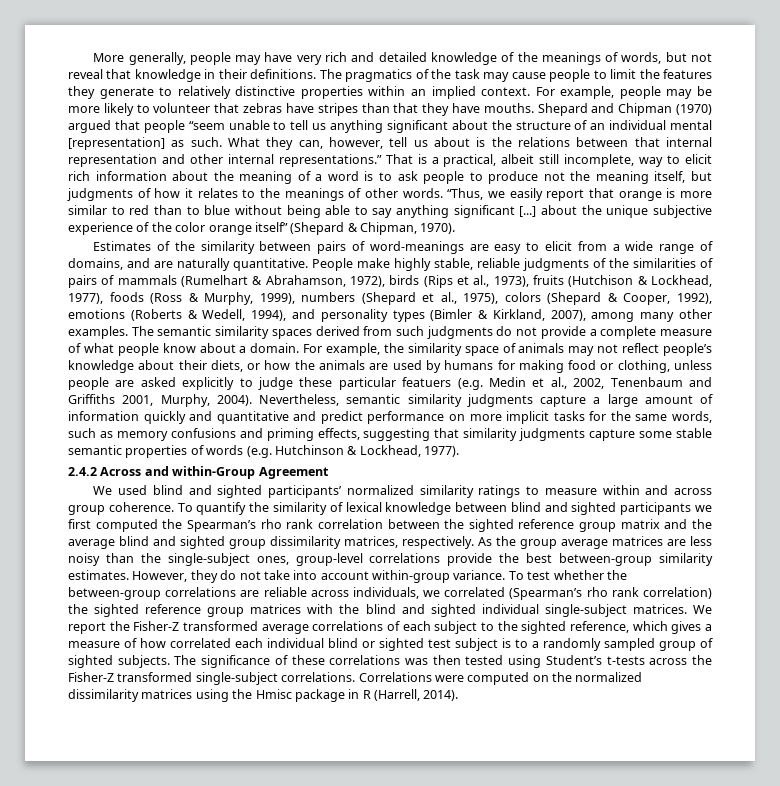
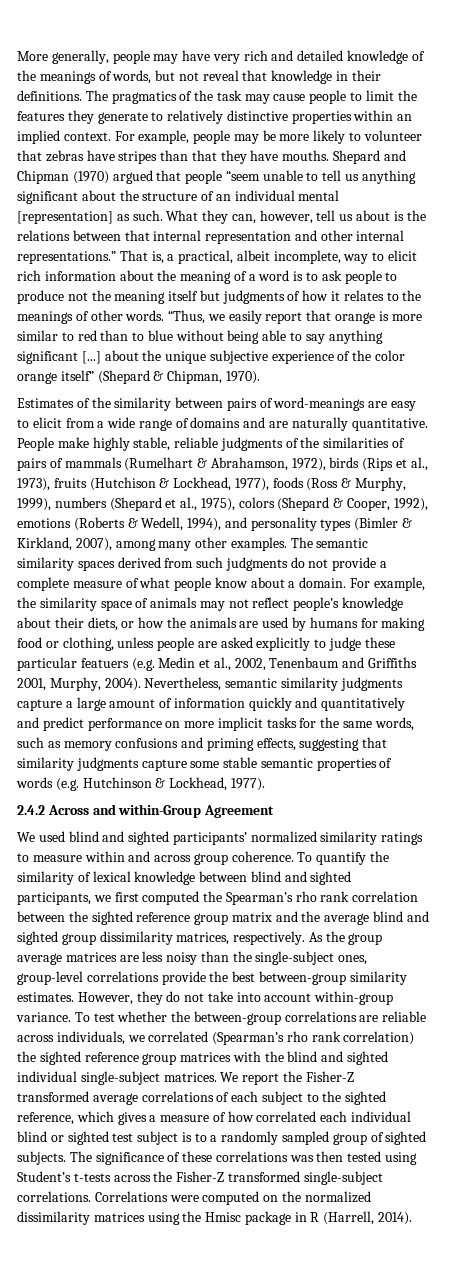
[417,154,427,164] is -> [151,251,164,264] is,
[539,154,560,164] still -> (270, 255) none
[654,171,686,183] itself, -> [168,290,199,301] itself
[68,258,123,270] domains, -> [190,417,241,428] domains
[216,411,289,424] quantitative -> [321,697,406,711] quantitatively
[620,502,692,515] participants -> [17,892,91,905] participants,

